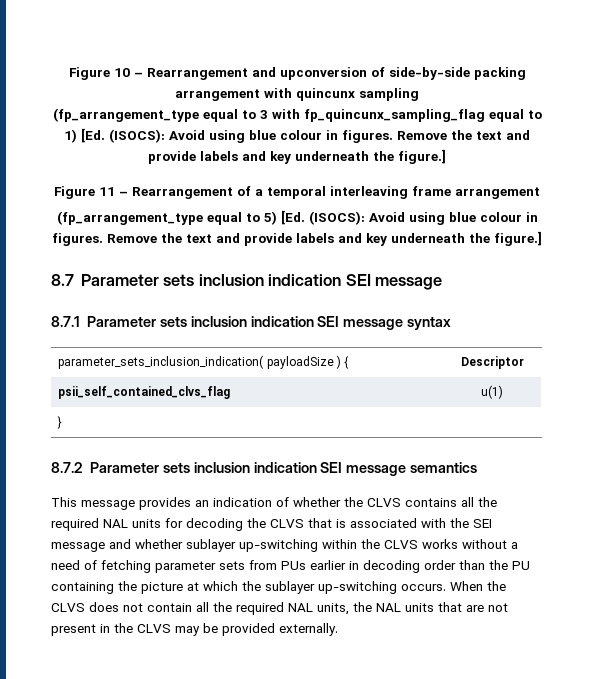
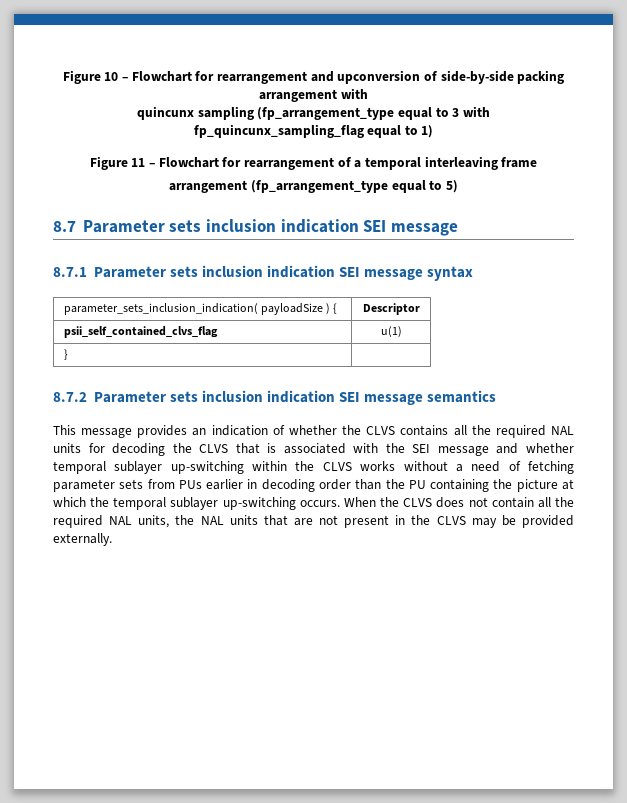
[146,68,248,80] Rearrangement -> [131,71,307,84] Flowchart for rearrangement
(292, 93) none -> (368, 93) //
(419, 94) // -> (254, 113) none
[81,128,530,143] [148,149,446,164] [Ed. (ISOCS): Avoid using blue colour in figures. Remove the text and provide labels and key underneath the figure.] -> (434, 131) none
[132,187,233,199] Rearrangement -> [158,157,334,170] Flowchart for rearrangement
[455,187,540,199] arrangement // -> [169,180,248,193] // arrangement
[280,210,538,225] [52,231,542,246] [Ed. (ISOCS): Avoid using blue colour in figures. Remove the text and provide labels and key underneath the figure.] -> (458, 186) none
(183, 544) none -> [53,461,106,474] temporal
(261, 586) none -> [113,497,167,510] temporal

